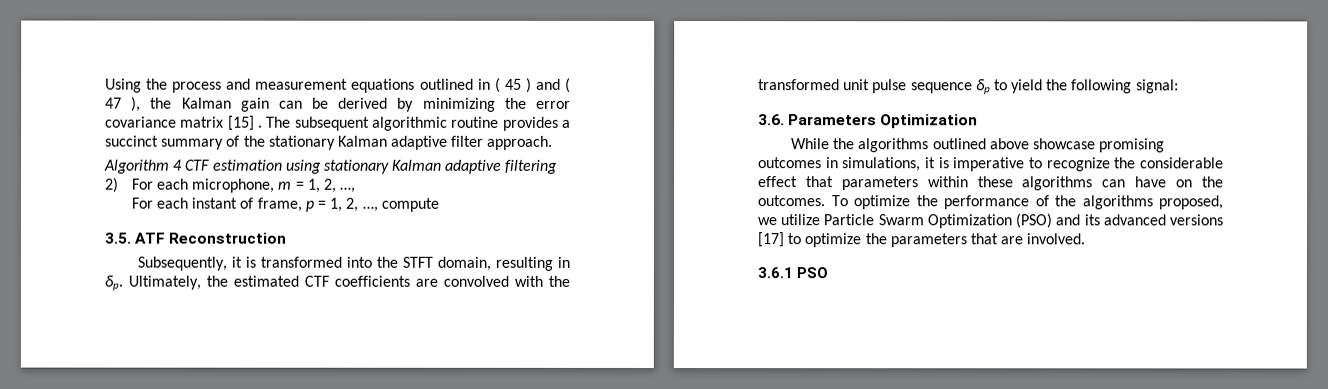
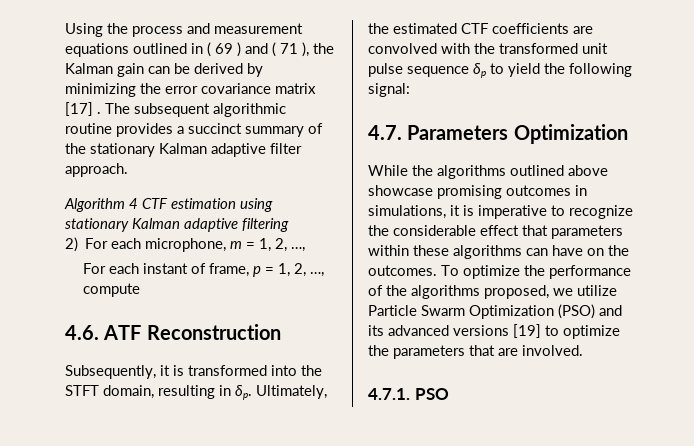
[504,78,522,90] 45 -> [215,43,233,54] 69
[105,97,122,109] 47 -> [280,43,298,54] 71
[227,115,255,131] [15] -> [65,102,93,116] [17]
[104,232,131,244] 3.5. -> [65,325,99,340] 4.6.
[758,114,785,126] 3.6. -> [368,125,402,140] 4.7.
[757,232,784,248] [17] -> [513,324,541,338] [19]
[757,267,793,279] 3.6.1 -> [368,388,410,400] 4.7.1.

